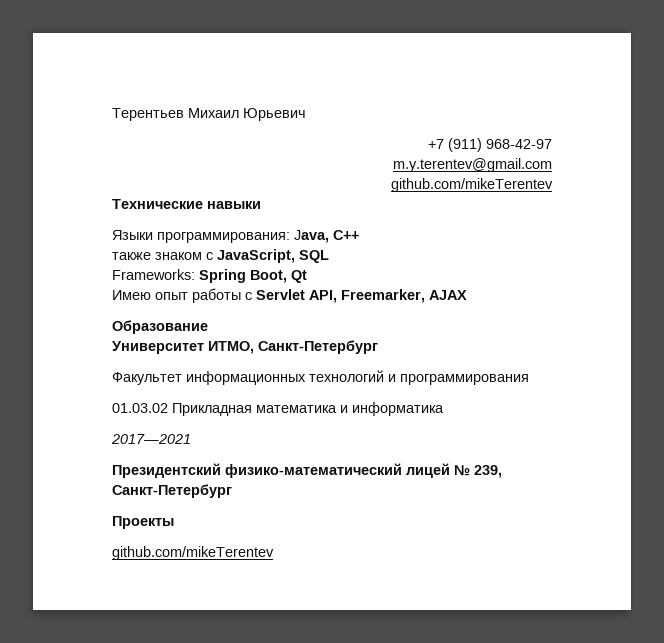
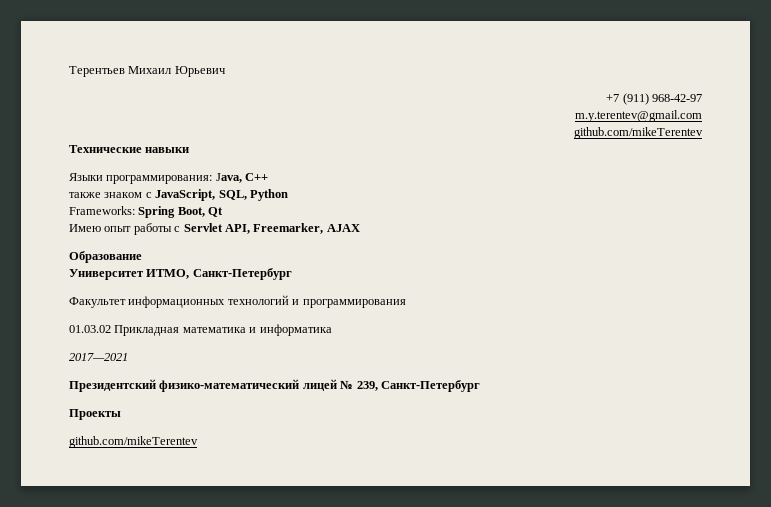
[299,250,329,263] SQL -> [218,189,288,201] SQL, Python

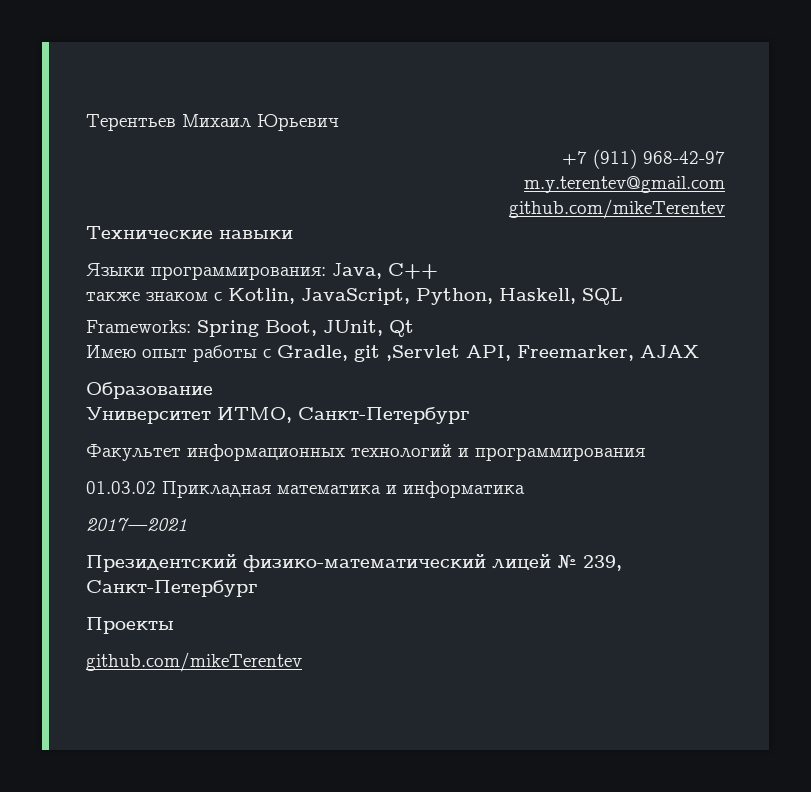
[155,189,288,201] JavaScript, SQL, Python -> [228,288,623,305] Kotlin, JavaScript, Python, Haskell, SQL
(205, 212) none -> [323,320,383,336] JUnit,
[183,223,223,232] Servlet -> [277,345,460,362] Gradle, git ,Servlet

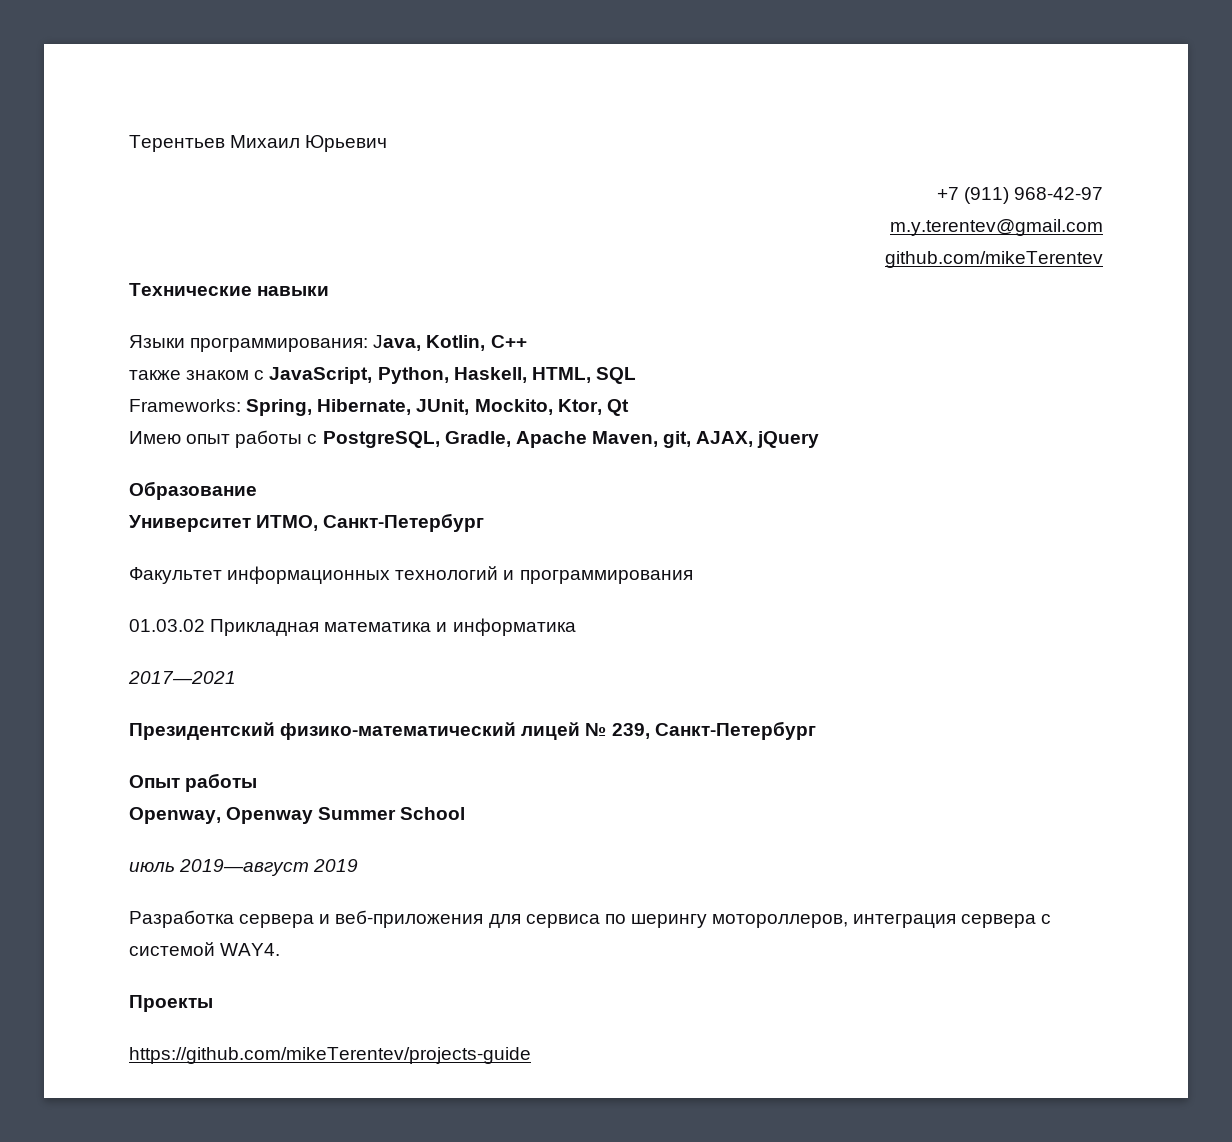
(382, 271) none -> [426,335,486,351] Kotlin,
[228,288,295,304] Kotlin, -> (265, 375) none
(576, 296) none -> [531,367,591,383] HTML,
[197,320,383,337] Spring Boot, JUnit, -> [246,399,602,416] Spring, Hibernate, JUnit, Mockito, Ktor,
[277,345,699,362] Gradle, git ,Servlet API, Freemarker, AJAX -> [322,431,820,448] PostgreSQL, Gradle, Apache Maven, git, AJAX, jQuery
(257, 588) none -> [129,773,258,792] [129,807,466,824] [129,859,359,876] [129,910,1052,928] [129,942,281,956] // Опыт работы // Openway, Openway Summer School // июль 2019—август 2019 // Разработка сервера и веб-приложения для сервиса по шерингу мотороллеров, интеграция сервера с системой WAY4.
[86,652,302,672] github.com/mikeTerentev -> [129,1047,531,1064] https://github.com/mikeTerentev/projects-guide

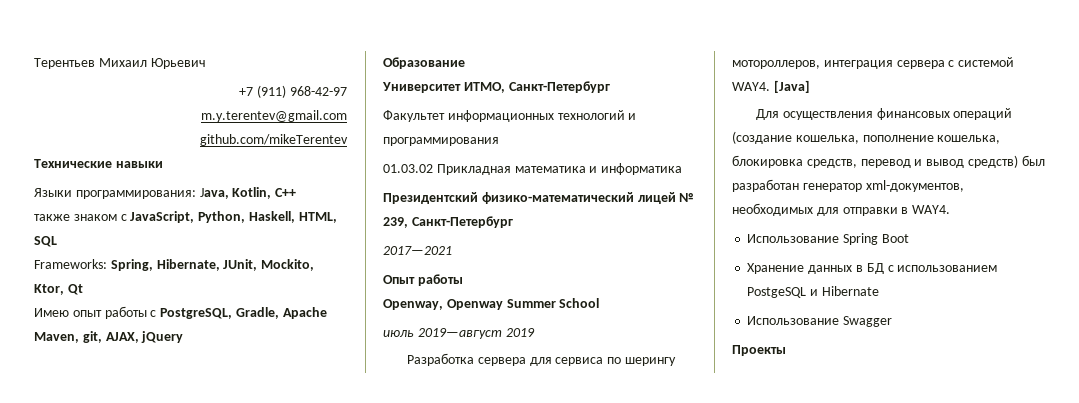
[128,671,236,684] // 2017—2021 -> (683, 169) none
(816, 730) none -> [383,246,452,255] // 2017—2021
[319,910,484,928] и веб-приложения -> (526, 361) none
(281, 949) none -> [773,80,810,93] [756,108,1013,120] [732,131,1001,144] [732,155,1045,168] [732,179,964,192] [732,203,951,216] [747,233,909,245] [747,263,998,274] [747,286,879,298] [747,316,893,327] [Java] // Для осуществления финансовых операций (создание кошелька, пополнение кошелька, блокировка средств, перевод и вывод средств) был разработан генератор xml-документов, необходимых для отправки в WAY4. // Использование Spring Boot // Хранение данных в БД с использованием PostgeSQL и Hibernate // Использование Swagger
[129,1047,531,1064] // https://github.com/mikeTerentev/projects-guide -> (786, 350) none

